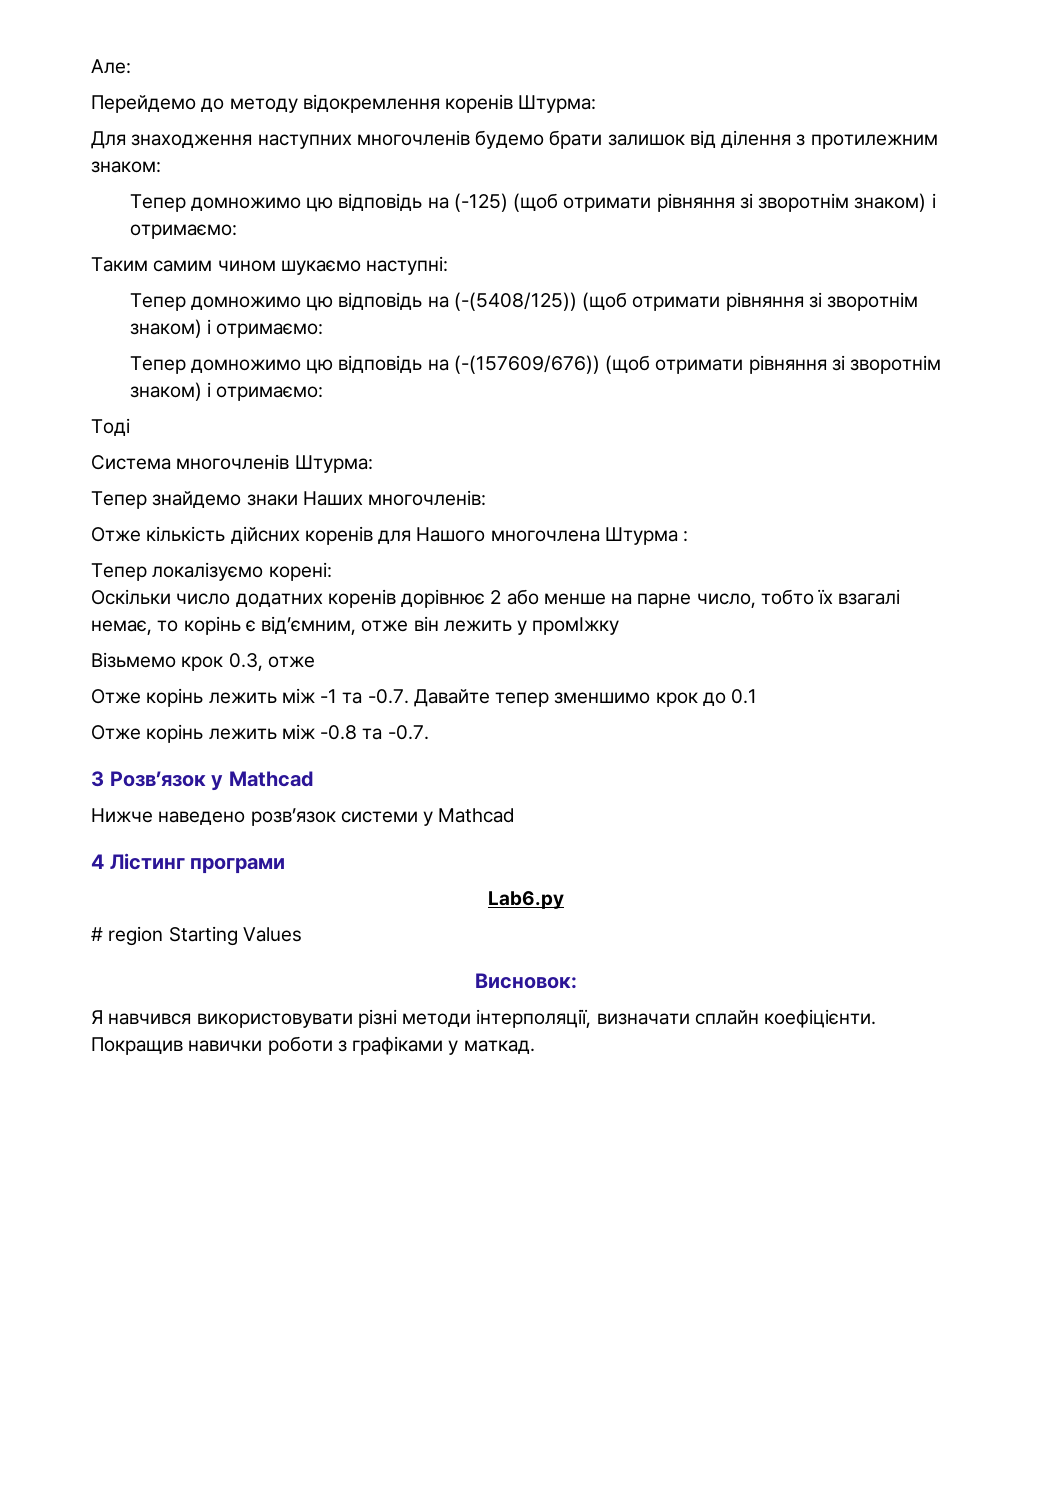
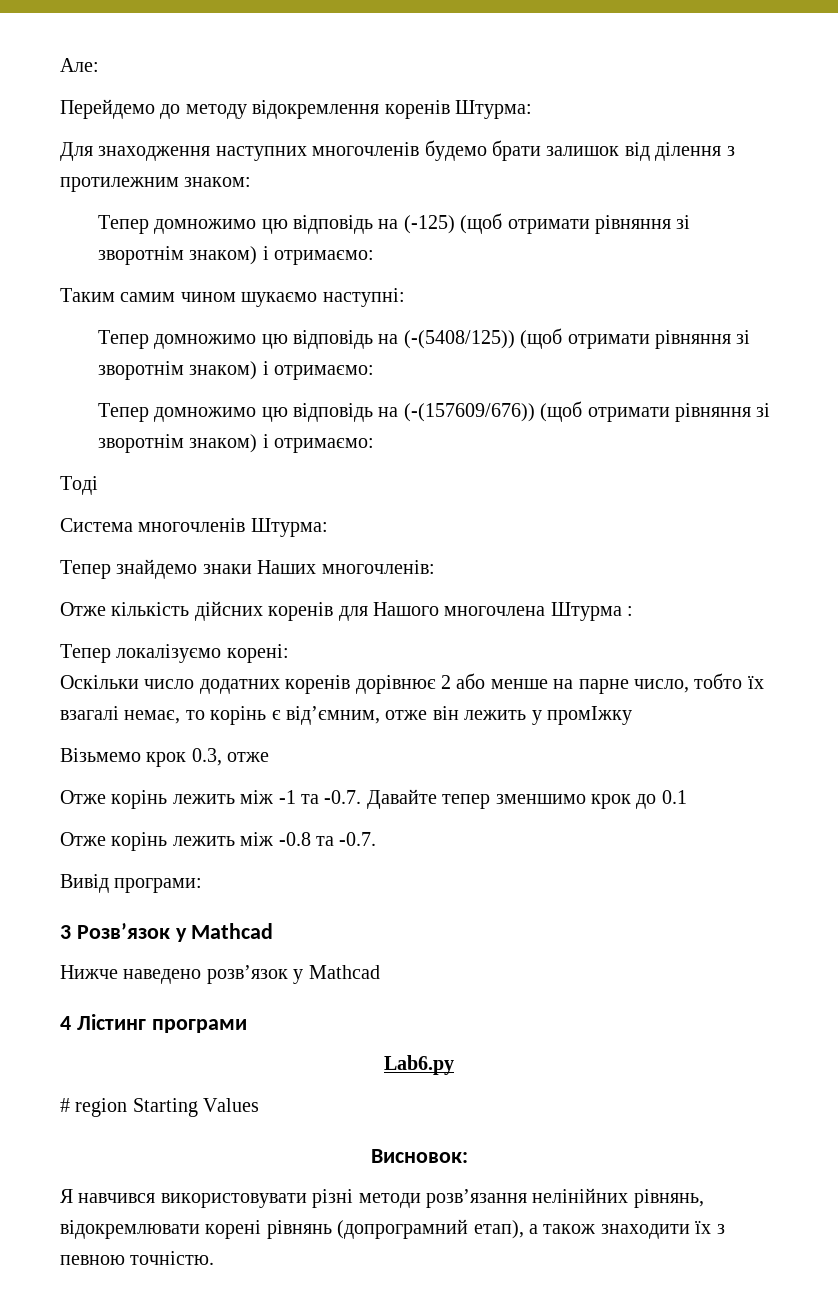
(429, 732) none -> [60,874,203,893] // Вивід програми:
[340,811,418,823] системи -> (288, 974) none
[476,1009,877,1028] [91,1036,535,1055] інтерполяції, визначати сплайн коефіцієнти. Покращив навички роботи з графіками у маткад. -> [426,1188,704,1208] [60,1219,725,1239] [60,1251,215,1265] розв’язання нелінійних рівнянь, відокремлювати корені рівнянь (допрограмний етап), а також знаходити їх з певною точністю.

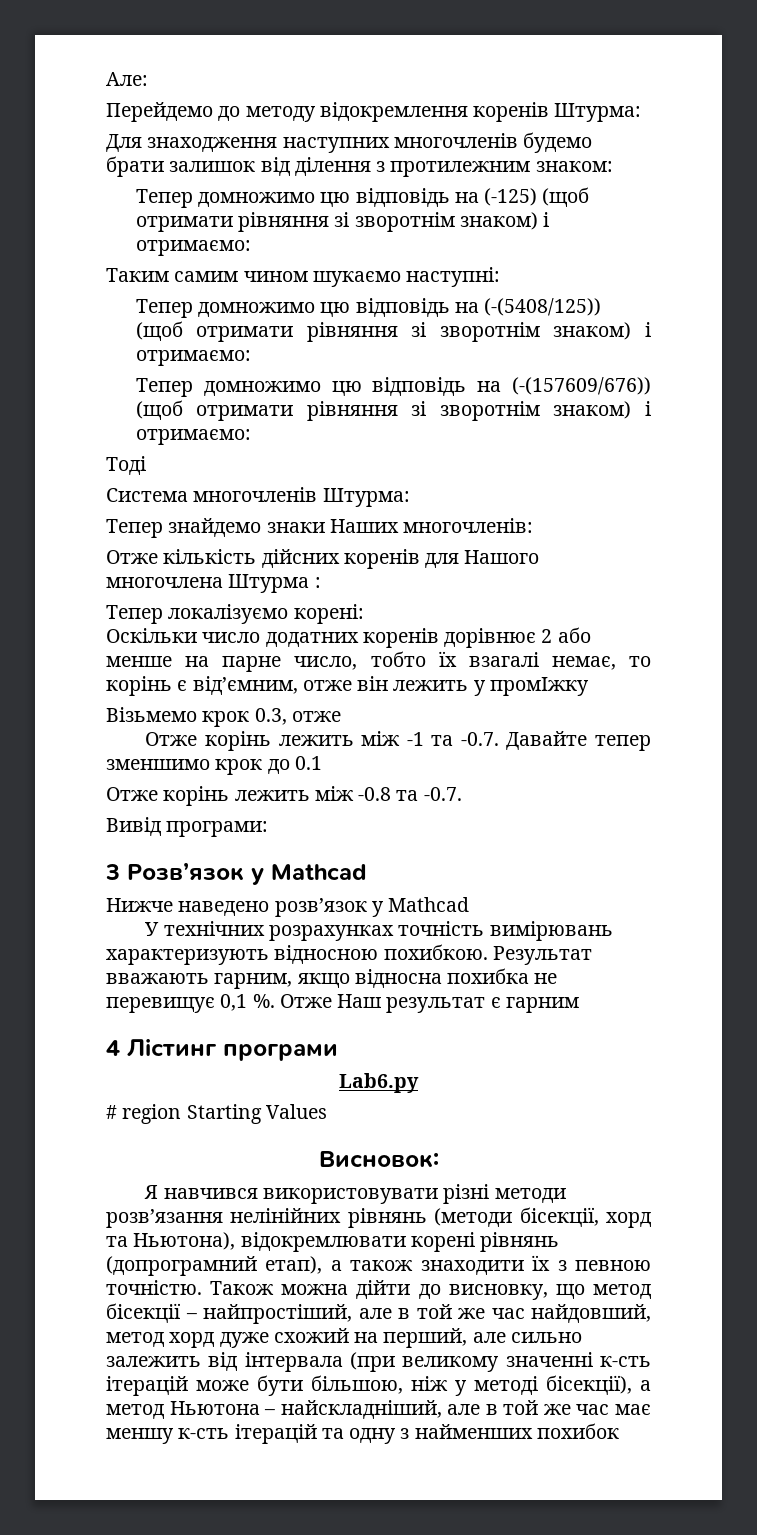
(380, 972) none -> [145,921,613,941] [106,944,592,965] [106,968,558,989] [106,994,579,1013] // У технічних розрахунках точність вимірювань характеризують відносною похибкою. Результат вважають гарним, якщо відносна похибка не перевищує 0,1 %. Отже Наш результат є гарним
[633,1189,704,1208] рівнянь, -> [347,1207,651,1228] [106,1232,236,1250] рівнянь (методи бісекції, хорд та Ньютона),
(215, 1258) none -> [210,1280,652,1300] [106,1303,651,1324] [106,1328,582,1348] [106,1352,651,1372] [106,1375,651,1396] [106,1400,651,1419] [106,1423,619,1444] Також можна дійти до висновку, що метод бісекції – найпростіший, але в той же час найдовший, метод хорд дуже схожий на перший, але сильно залежить від інтервала (при великому значенні к-сть ітерацій може бути більшою, ніж у методі бісекції), а метод Ньютона – найскладніший, але в той же час має меншу к-сть ітерацій та одну з найменших похибок

